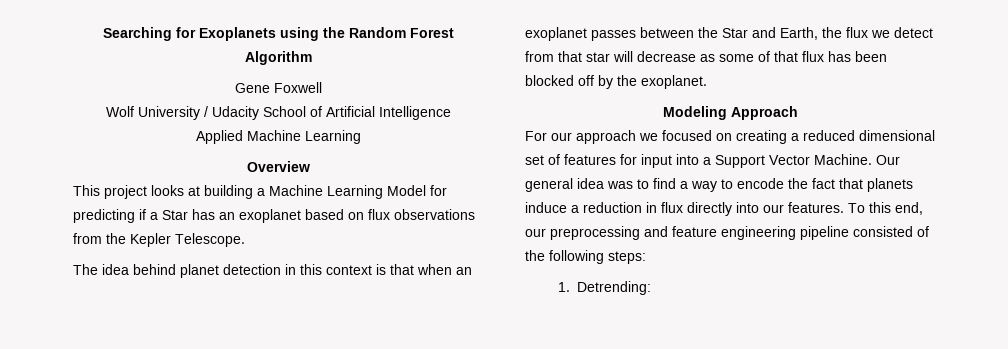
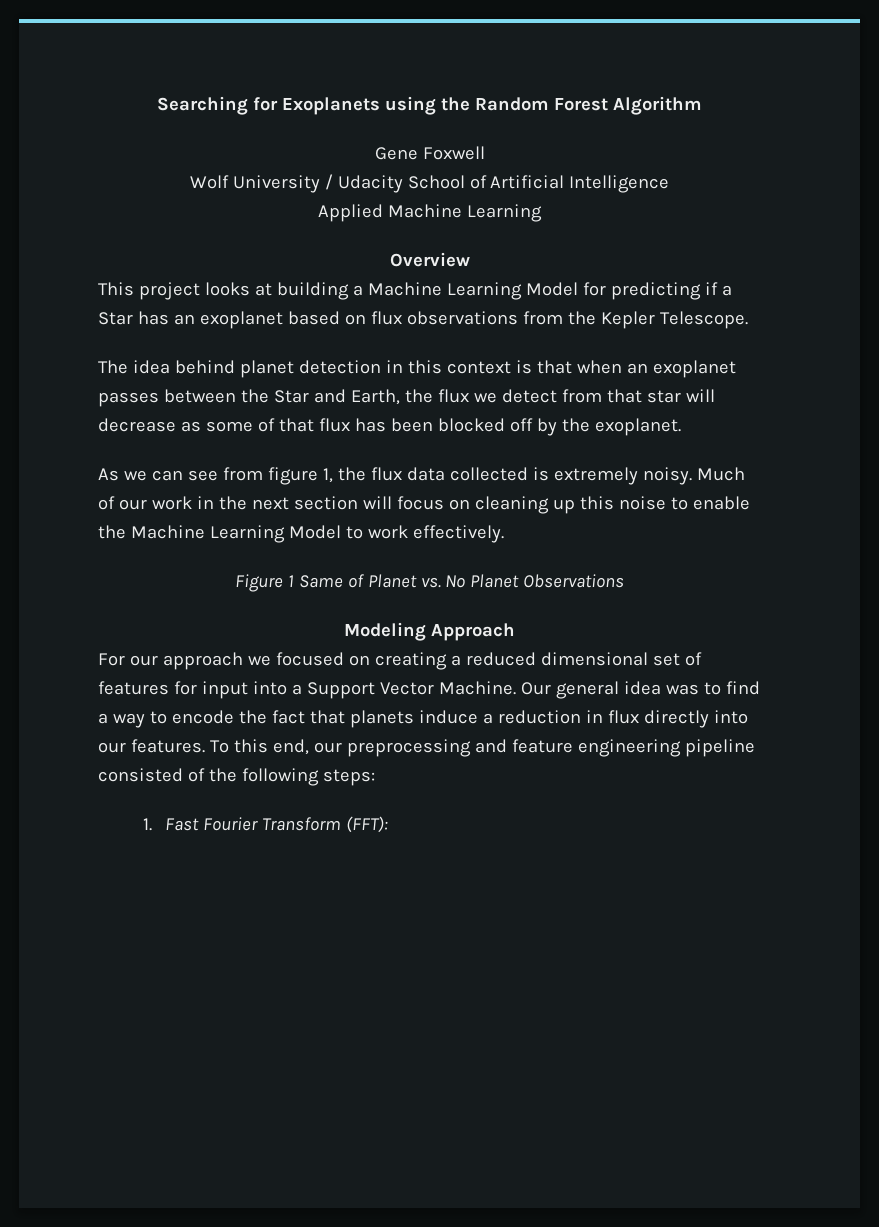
(707, 82) none -> [98,467,745,485] [98,496,750,514] [98,525,504,543] [234,574,625,592] // As we can see from figure 1, the flux data collected is extremely noisy. Much of our work in the next section will focus on cleaning up this noise to enable the Machine Learning Model to work effectively. // Figure 1 Same of Planet vs. No Planet Observations
[576,281,651,295] Detrending: -> [165,816,389,833] Fast Fourier Transform (FFT):

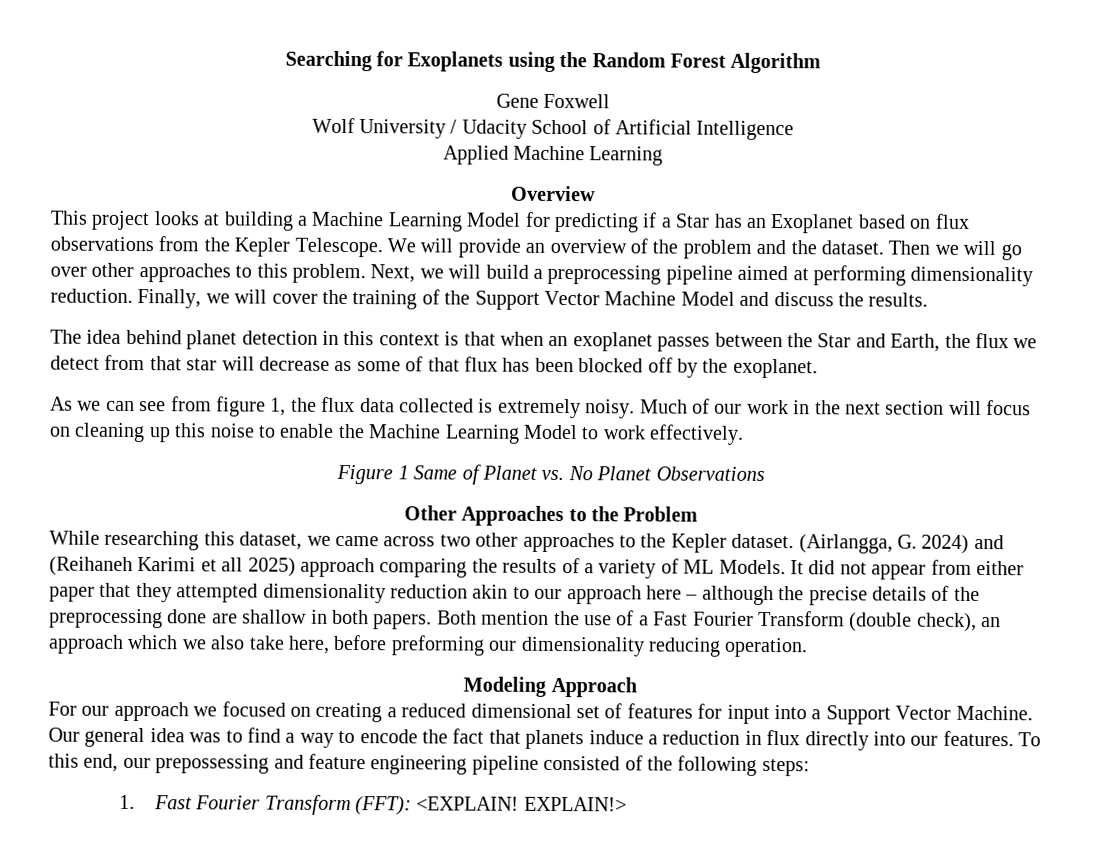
[199,311,283,329] exoplanet -> [770,214,855,234] Exoplanet
(748, 320) none -> [387,238,1022,261] [50,262,1034,287] [50,288,929,310] We will provide an overview of the problem and the dataset. Then we will go over other approaches to this problem. Next, we will build a preprocessing pipeline aimed at performing dimensionality reduction. Finally, we will cover the training of the Support Vector Machine Model and discuss the results.
(625, 581) none -> [403,505,699,527] [49,530,1004,554] [49,556,1024,580] [49,582,980,606] [49,608,1002,632] [48,634,809,658] // Other Approaches to the Problem // While researching this dataset, we came across two other approaches to the Kepler dataset. (Airlangga, G. 2024) and (Reihaneh Karimi et all 2025) approach comparing the results of a variety of ML Models. It did not appear from either paper that they attempted dimensionality reduction akin to our approach here – although the precise details of the preprocessing done are shallow in both papers. Both mention the use of a Fast Fourier Transform (double check), an approach which we also take here, before preforming our dimensionality reducing operation.
[346,739,471,757] preprocessing -> [155,754,270,774] prepossessing
(389, 824) none -> [416,796,627,812] <EXPLAIN! EXPLAIN!>

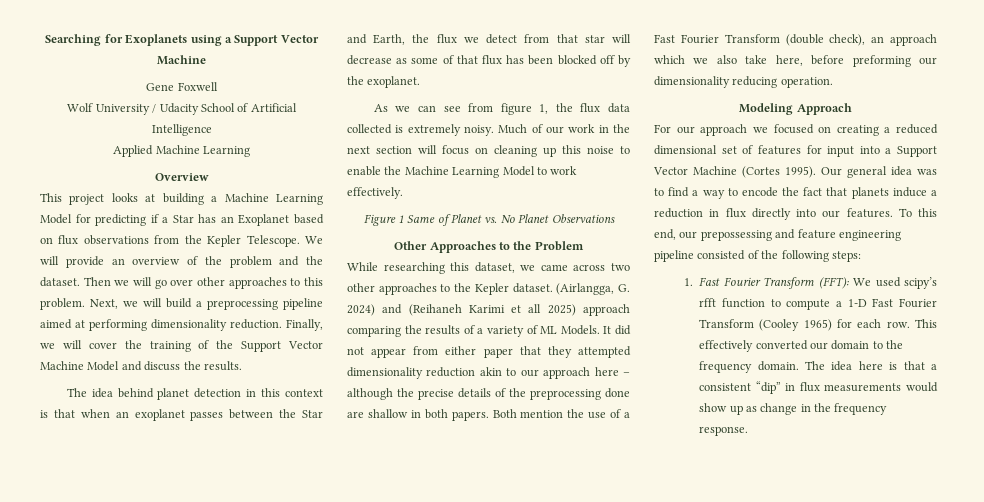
[559,52,822,74] the Random Forest Algorithm -> [224,35,319,46] [157,55,206,65] a Support Vector Machine
[955,705,1033,721] Machine. -> [693,166,816,178] Machine (Cortes 1995).
[416,796,627,812] <EXPLAIN! EXPLAIN!> -> [853,277,937,289] [699,298,937,310] [699,319,937,331] [699,340,904,352] [699,361,937,373] [699,381,938,394] [699,403,888,415] [699,426,749,436] We used scipy’s rfft function to compute a 1-D Fast Fourier Transform (Cooley 1965) for each row. This effectively converted our domain to the frequency domain. The idea here is that a consistent “dip” in flux measurements would show up as change in the frequency response.

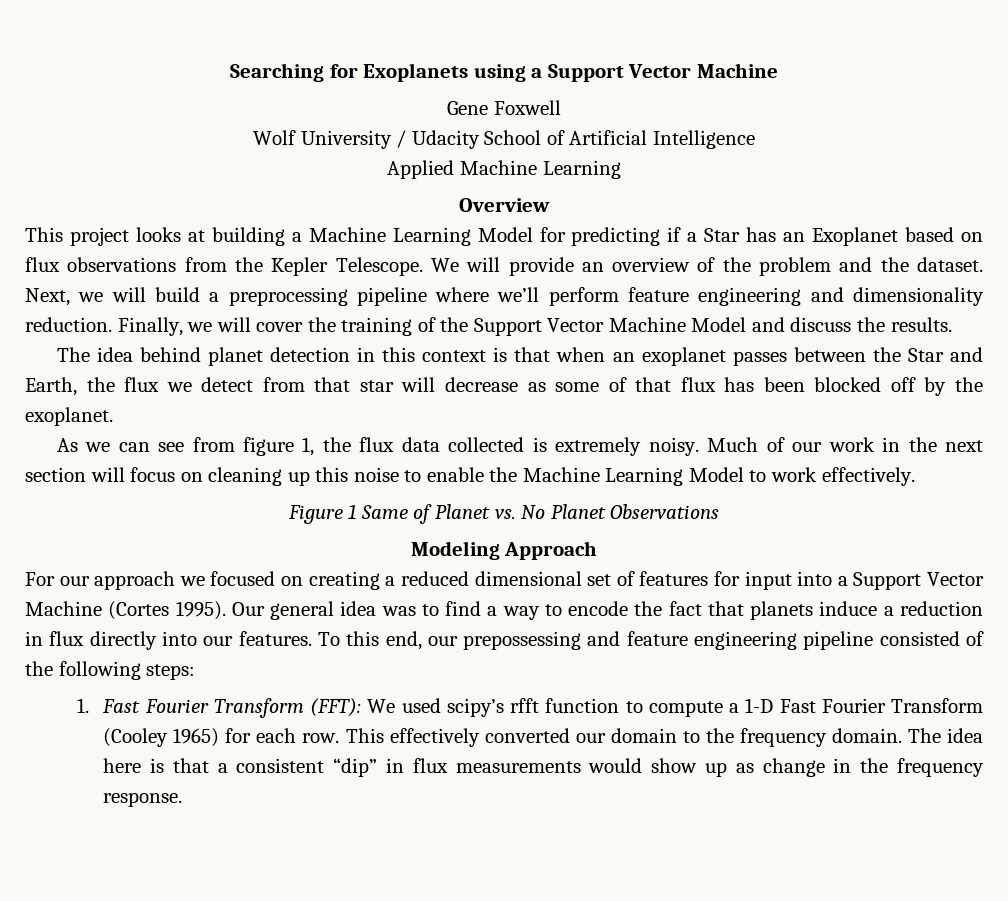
[83,277,323,289] [40,298,85,310] Then we will go over other approaches to this problem. -> (983, 264) none
[40,319,147,331] aimed at performing -> [435,287,844,306] where we’ll perform feature engineering and
[394,241,584,253] [347,262,630,274] [347,283,630,295] [347,304,630,316] [347,325,631,337] [347,346,631,358] [347,367,630,379] [347,388,630,400] [347,409,630,421] [654,34,937,46] [654,55,937,67] [654,76,833,88] // Other Approaches to the Problem // While researching this dataset, we came across two other approaches to the Kepler dataset. (Airlangga, G. 2024) and (Reihaneh Karimi et all 2025) approach comparing the results of a variety of ML Models. It did not appear from either paper that they attempted dimensionality reduction akin to our approach here – although the precise details of the preprocessing done are shallow in both papers. Both mention the use of a Fast Fourier Transform (double check), an approach which we also take here, before preforming our dimensionality reducing operation. -> (720, 511) none

